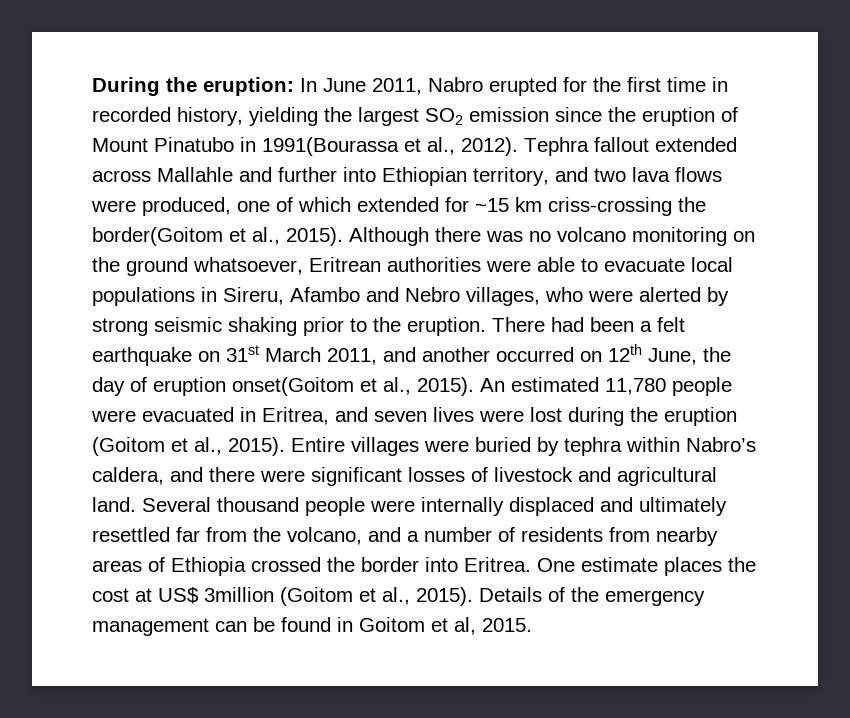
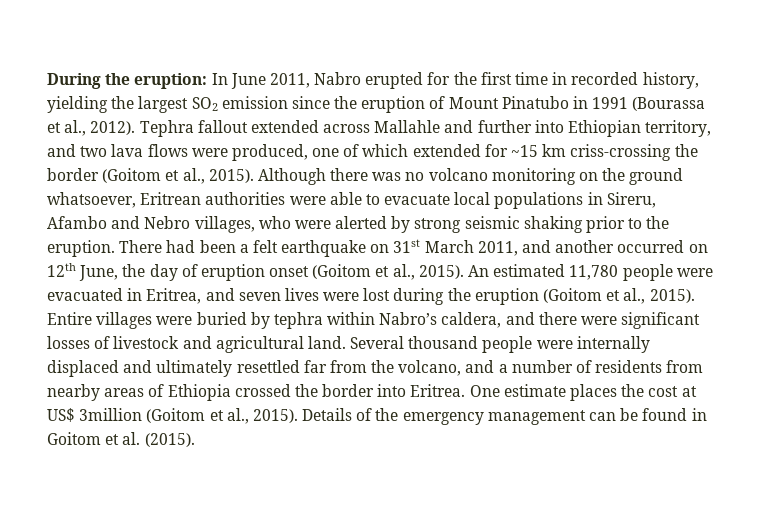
[262,137,399,156] 1991(Bourassa -> [592,97,706,111] 1991 (Bourassa
[92,227,223,246] border(Goitom -> [47,168,162,183] border (Goitom
[232,377,354,396] onset(Goitom -> [269,264,372,279] onset (Goitom
[454,617,532,635] al, 2015. -> [122,432,195,447] al. (2015).

